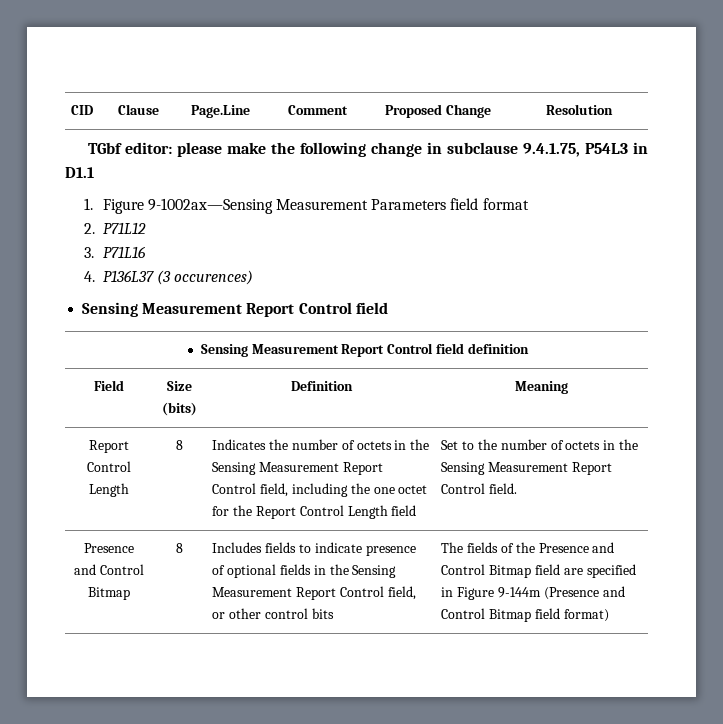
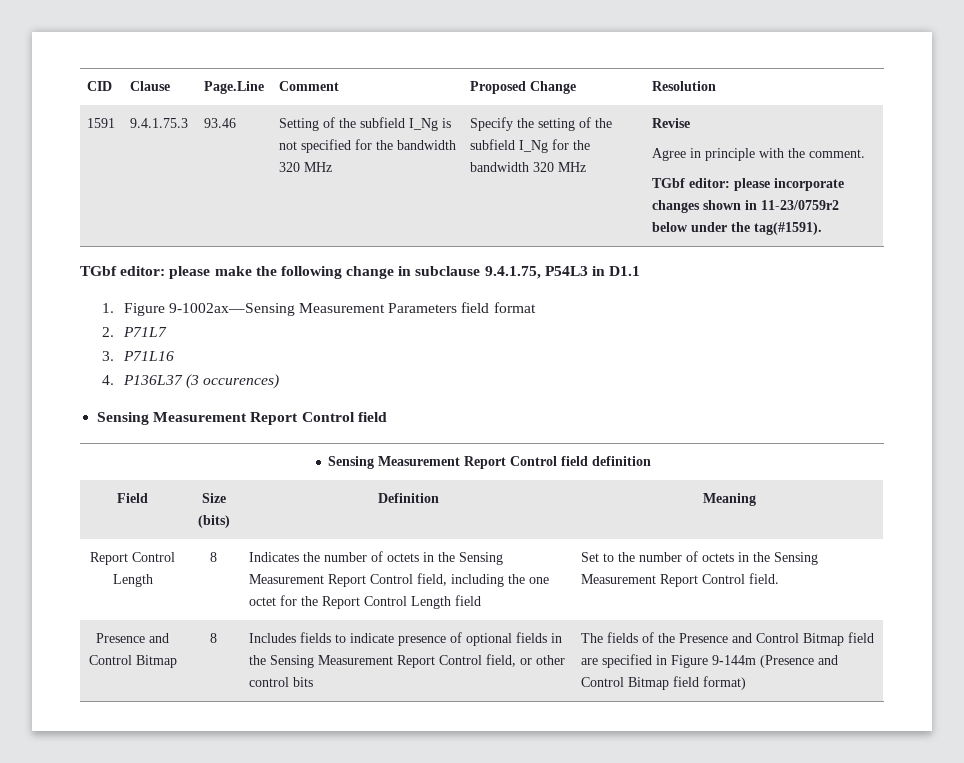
(614, 109) none -> [87,118,116,128] [130,118,189,128] [204,118,237,128] [279,117,452,131] [279,139,457,153] [279,162,333,172] [470,117,613,131] [470,139,591,153] [470,162,587,172] [652,118,691,128] [652,148,866,161] [652,178,845,191] [652,200,840,213] [652,222,823,235] // 1591 | 9.4.1.75.3 | 93.46 | Setting of the subfield I_Ng is not specified for the bandwidth 320 MHz | Specify the setting of the subfield I_Ng for the bandwidth 320 MHz | Revise // Agree in principle with the comment. // TGbf editor: please incorporate changes shown in 11-23/0759r2 below under the tag(#1591).
[102,222,146,234] P71L12 -> [122,327,167,337] P71L7

